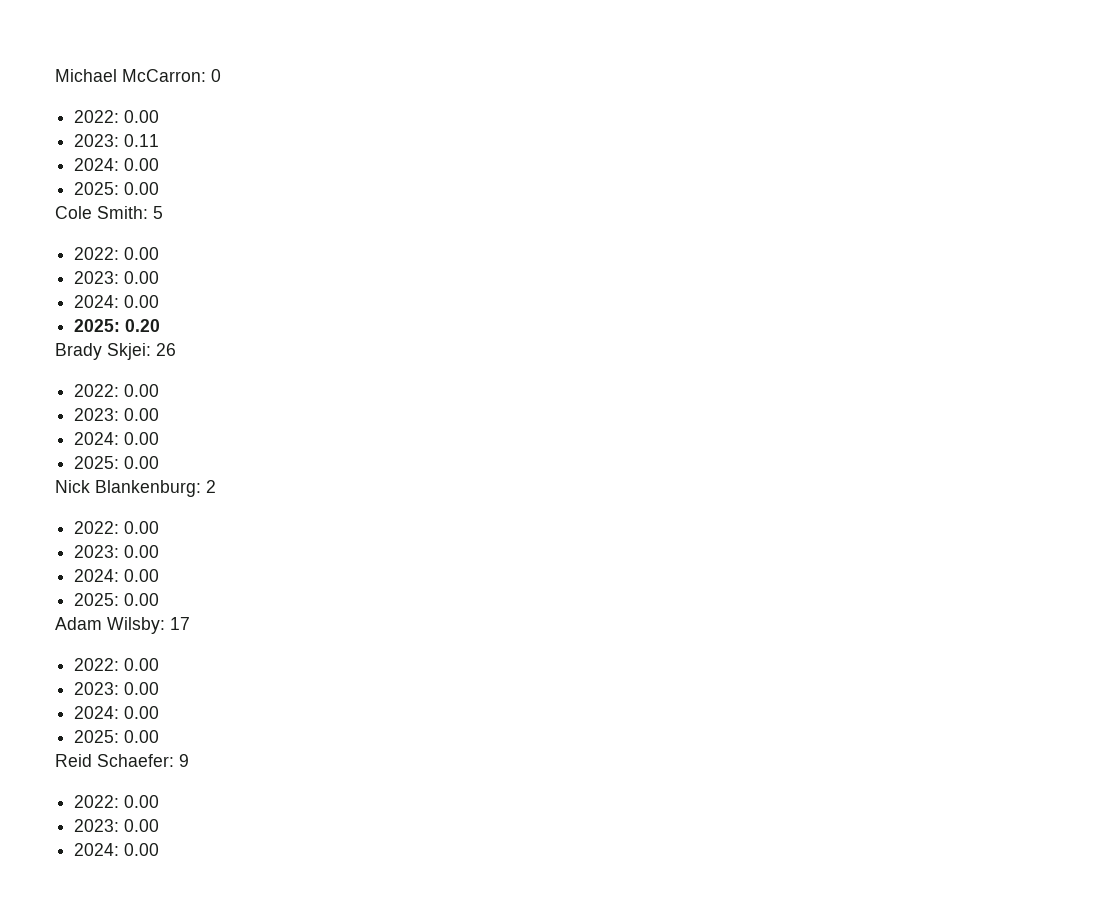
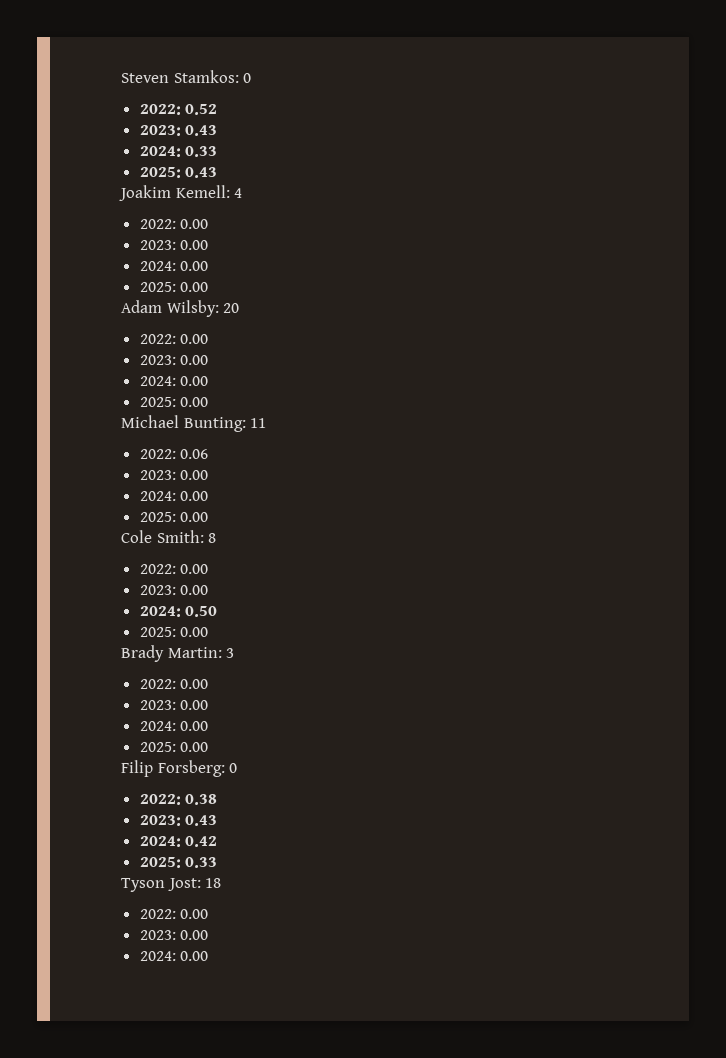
[55,69,221,82] [74,110,160,123] [74,134,160,147] [74,158,160,171] [74,182,160,195] [55,206,163,219] [74,247,160,260] [74,271,160,284] [74,295,160,308] [74,319,161,332] [55,343,176,360] [74,384,160,397] [74,408,160,421] [74,432,160,445] [74,456,160,469] [55,480,216,497] Michael McCarron: 0 // 2022: 0.00 // 2023: 0.11 // 2024: 0.00 // 2025: 0.00 // Cole Smith: 5 // 2022: 0.00 // 2023: 0.00 // 2024: 0.00 // 2025: 0.20 // Brady Skjei: 26 // 2022: 0.00 // 2023: 0.00 // 2024: 0.00 // 2025: 0.00 // Nick Blankenburg: 2 -> [121,70,252,83] [139,104,218,115] [139,125,218,136] [139,146,218,157] [139,167,218,178] [119,185,243,201] Steven Stamkos: 0 // 2022: 0.52 // 2023: 0.43 // 2024: 0.33 // 2025: 0.43 // Joakim Kemell: 4
[170,617,190,630] [74,658,160,671] [74,682,160,695] [74,706,160,719] [74,730,160,743] [55,754,189,767] [74,795,160,808] [74,819,160,832] [74,843,160,856] 17 // 2022: 0.00 // 2023: 0.00 // 2024: 0.00 // 2025: 0.00 // Reid Schaefer: 9 // 2022: 0.00 // 2023: 0.00 // 2024: 0.00 -> [223,303,240,313] [139,334,209,344] [139,355,209,365] [139,376,209,386] [139,397,209,407] [121,415,267,432] [139,449,209,459] [139,470,209,480] [139,491,209,501] [139,512,209,522] [121,530,217,543] [139,564,209,574] [139,585,209,595] [139,606,218,617] [139,627,209,637] [121,645,235,662] [139,679,209,689] [139,700,209,710] [139,721,209,731] [139,742,209,752] [121,760,238,777] [139,794,218,805] [139,815,218,826] [139,836,218,847] [139,857,218,868] [121,878,222,892] [139,909,209,919] [139,930,209,940] [139,951,209,961] 20 // 2022: 0.00 // 2023: 0.00 // 2024: 0.00 // 2025: 0.00 // Michael Bunting: 11 // 2022: 0.06 // 2023: 0.00 // 2024: 0.00 // 2025: 0.00 // Cole Smith: 8 // 2022: 0.00 // 2023: 0.00 // 2024: 0.50 // 2025: 0.00 // Brady Martin: 3 // 2022: 0.00 // 2023: 0.00 // 2024: 0.00 // 2025: 0.00 // Filip Forsberg: 0 // 2022: 0.38 // 2023: 0.43 // 2024: 0.42 // 2025: 0.33 // Tyson Jost: 18 // 2022: 0.00 // 2023: 0.00 // 2024: 0.00

